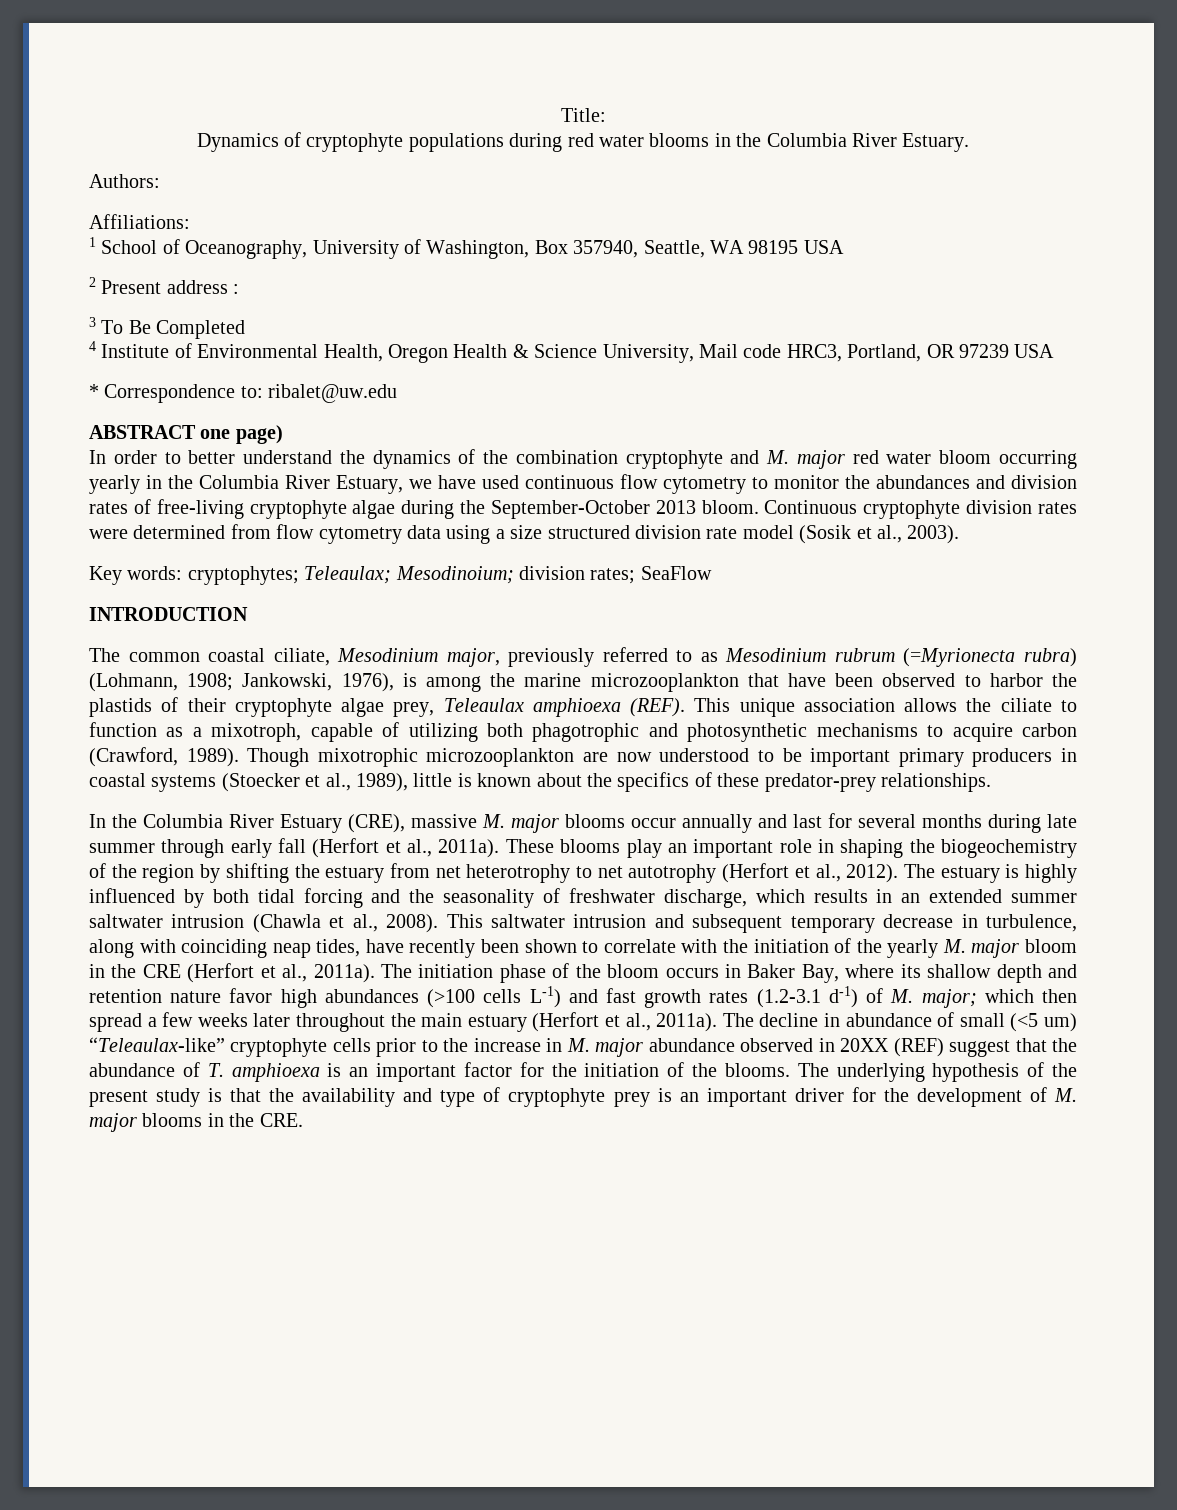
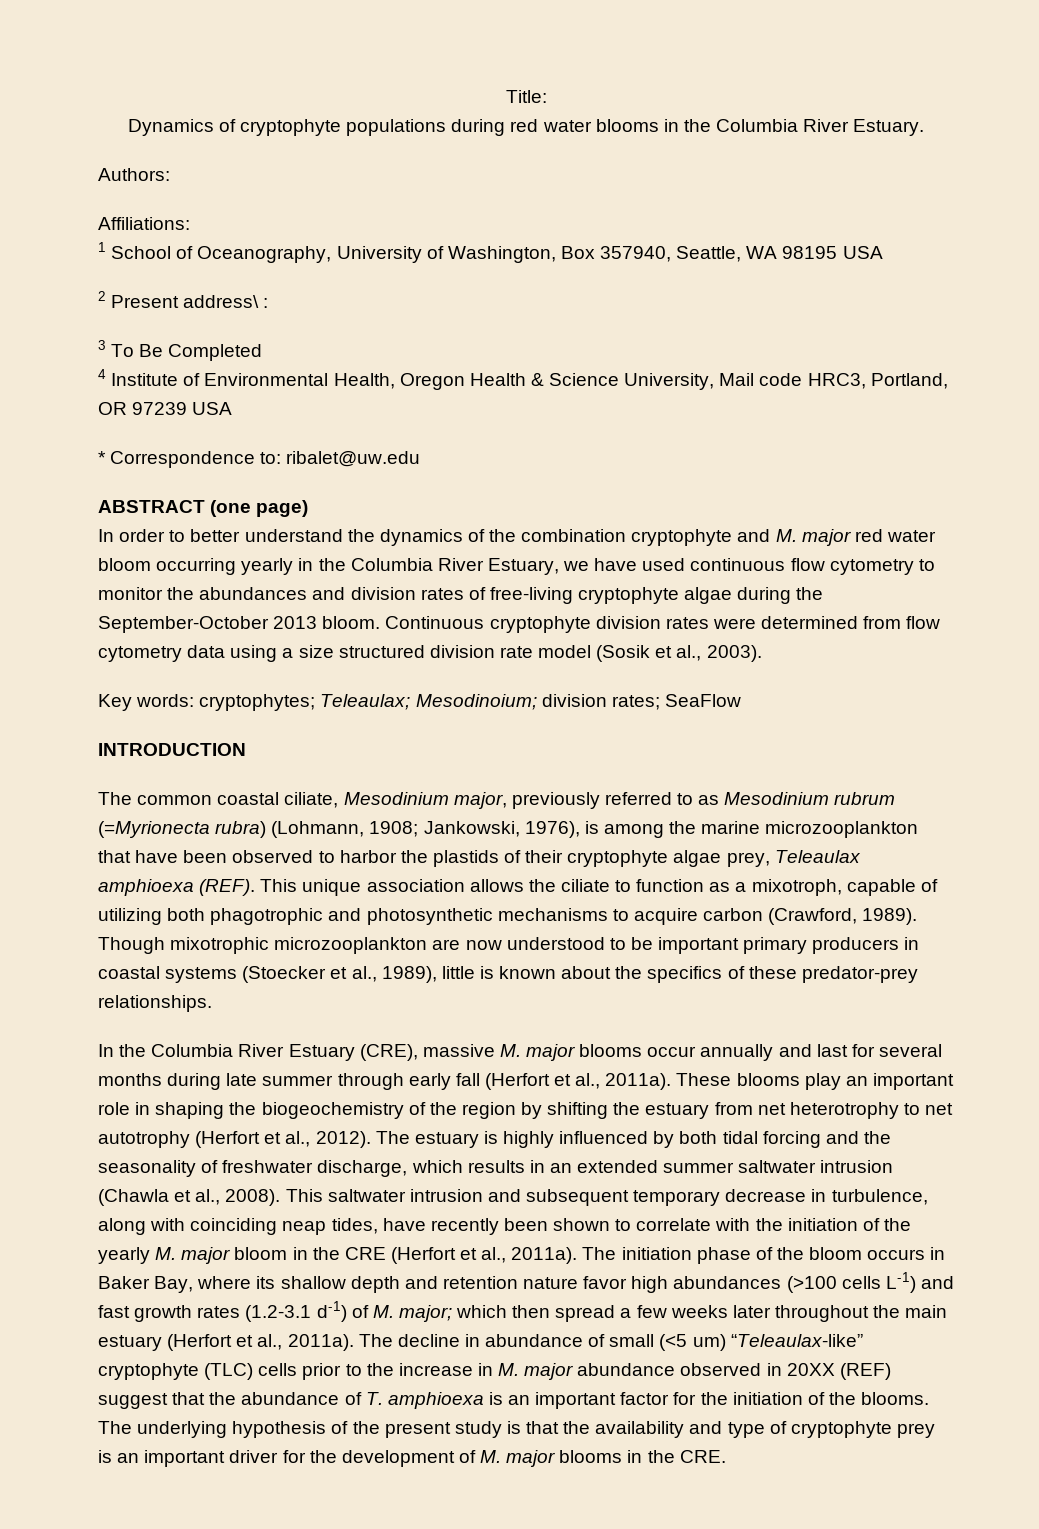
[166,280,228,294] address -> [183,295,260,308] address\
[200,429,231,439] one -> [210,500,252,517] (one
(328, 1047) none -> [204,1363,254,1380] (TLC)

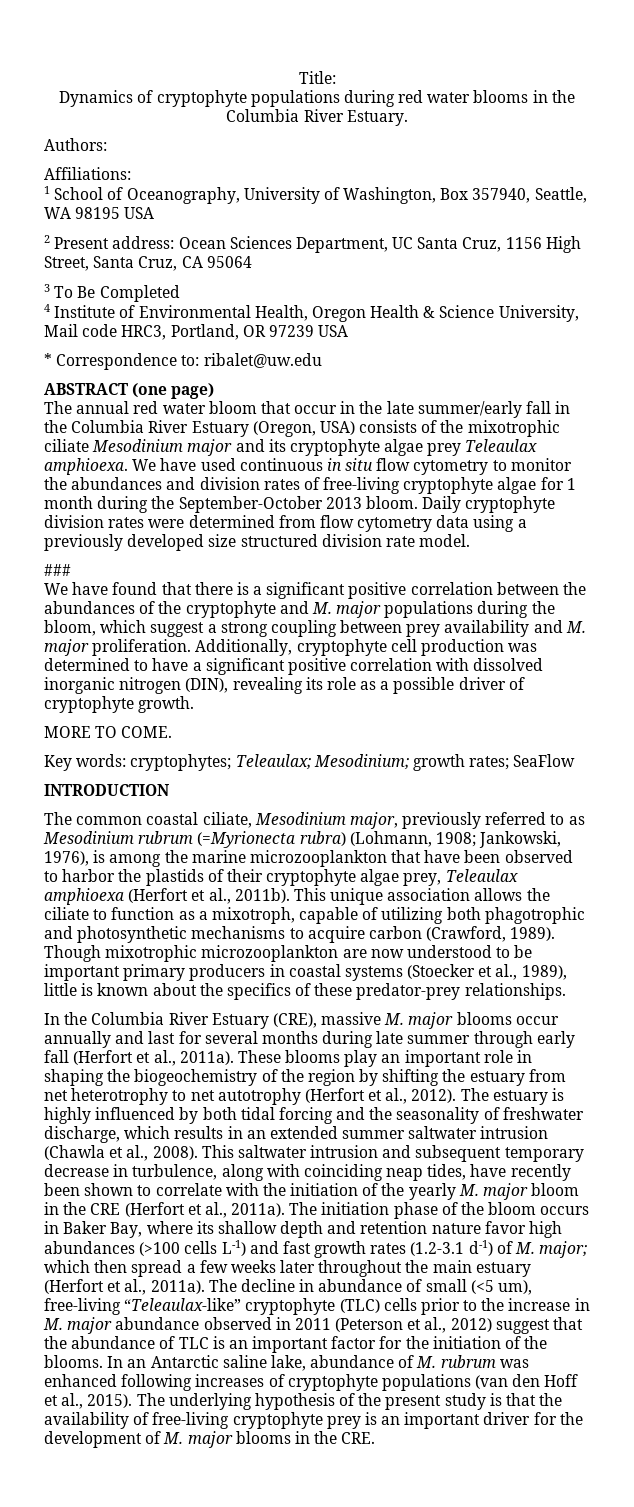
[183,295,269,308] address\ : -> [112,236,581,253] [44,256,252,271] address: Ocean Sciences Department, UC Santa Cruz, 1156 High Street, Santa Cruz, CA 95064
[98,529,936,546] [98,558,590,575] In order to better understand the dynamics of the combination cryptophyte and M. major red water bloom occurring yearly in the Columbia River Estuary, we -> [44,401,571,418] [44,420,560,437] [44,439,538,456] [44,458,157,475] The annual red water bloom that occur in the late summer/early fall in the Columbia River Estuary (Oregon, USA) consists of the mixotrophic ciliate Mesodinium major and its cryptophyte algae prey Teleaulax amphioexa. We
(786, 564) none -> [326,458,374,471] in situ
(733, 595) none -> [540,477,576,490] [44,496,93,509] for 1 month
[385,616,485,629] Continuous -> [422,496,462,513] Daily
(294, 653) none -> [44,534,205,551] previously developed
[538,645,762,662] model (Sosik et al., 2003). -> [419,534,471,547] [44,564,71,576] [44,582,587,599] [44,601,555,618] [44,620,586,637] [44,639,538,656] [44,658,544,675] [44,677,525,694] [44,696,195,713] [44,726,173,738] model. // ### // We have found that there is a significant positive correlation between the abundances of the cryptophyte and M. major populations during the bloom, which suggest a strong coupling between prey availability and M. major proliferation. Additionally, cryptophyte cell production was determined to have a significant positive correlation with dissolved inorganic nitrogen (DIN), revealing its role as a possible driver of cryptophyte growth. // MORE TO COME.
[415,694,607,710] Mesodinoium; division -> [313,754,465,771] Mesodinium; growth
[199,879,256,896] (REF). -> [128,888,290,904] (Herfort et al., 2011b).
[692,1334,726,1351] um) -> [498,1280,533,1295] [44,1298,121,1315] um), free-living
[786,1363,891,1380] 20XX (REF) -> [294,1317,492,1333] 2011 (Peterson et al., 2012)
[365,1392,484,1409] T. amphioexa -> [178,1337,209,1349] TLC
(930, 1398) none -> [107,1355,529,1371] [44,1374,579,1391] [44,1393,133,1409] In an Antarctic saline lake, abundance of M. rubrum was enhanced following increases of cryptophyte populations (van den Hoff et al., 2015).
[689,1421,787,1438] and type of -> [133,1412,230,1429] of free-living

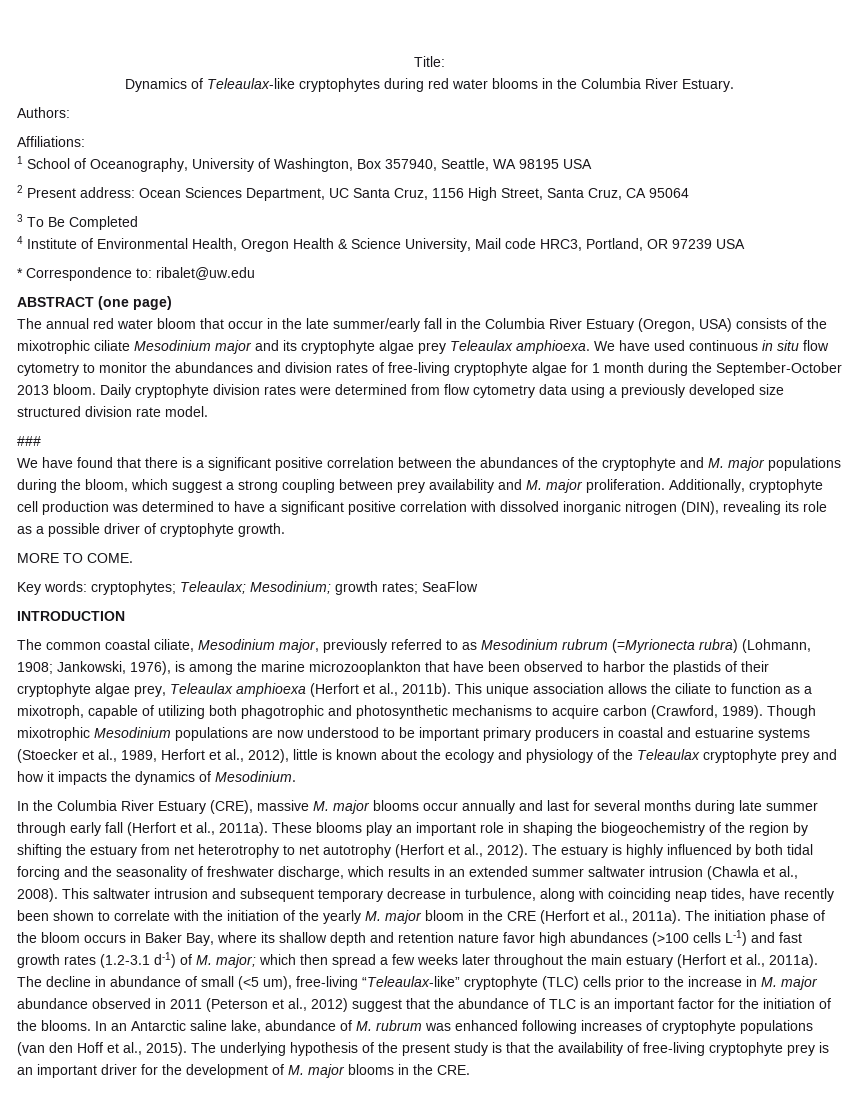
[156,90,340,107] cryptophyte populations -> [207,78,380,92] Teleaulax-like cryptophytes
[201,945,339,962] microzooplankton -> [94,727,248,741] Mesodinium populations
(341, 970) none -> [667,727,754,738] and estuarine
[521,965,567,980] 1989), -> [121,749,289,763] 1989, Herfort et al., 2012),
[226,983,566,1000] specifics of these predator-prey relationships. -> [445,749,837,763] [17,771,296,785] ecology and physiology of the Teleaulax cryptophyte prey and how it impacts the dynamics of Mesodinium.

